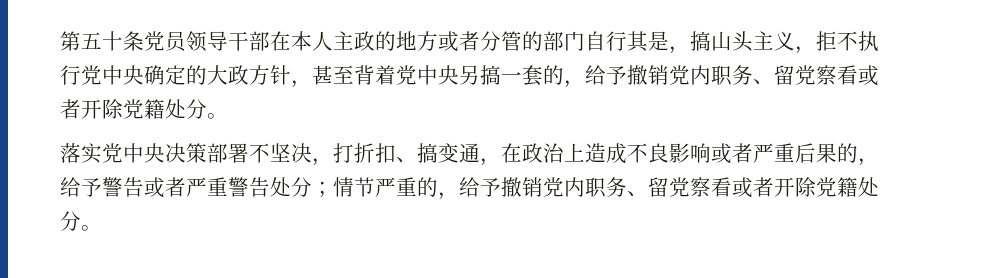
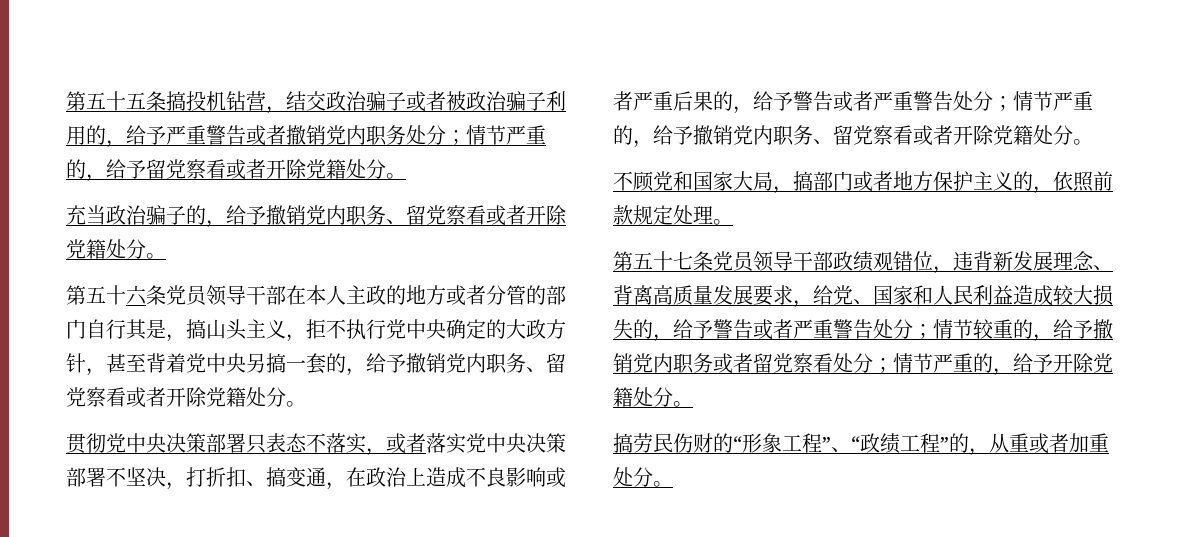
[60,31,123,51] 第五十 -> [66,91,566,114] [66,125,546,148] [66,159,406,182] [66,205,567,228] [66,239,166,259] [66,285,147,305] 第五十五条搞投机钻营，结交政治骗子或者被政治骗子利用的，给予严重警告或者撤销党内职务处分；情节严重的，给予留党察看或者开除党籍处分。 // 充当政治骗子的，给予撤销党内职务、留党察看或者开除党籍处分。 // 第五十六
(228, 116) none -> [66,433,426,456] 贯彻党中央决策部署只表态不落实，或者
(102, 228) none -> [613,171,1113,194] [613,205,733,225] [613,251,1113,274] [613,285,1113,308] [613,319,1113,342] [613,353,1113,376] [613,387,693,407] [613,433,1109,456] [613,467,673,487] // 不顾党和国家大局，搞部门或者地方保护主义的，依照前款规定处理。 // 第五十七条党员领导干部政绩观错位，违背新发展理念、背离高质量发展要求，给党、国家和人民利益造成较大损失的，给予警告或者严重警告处分；情节较重的，给予撤销党内职务或者留党察看处分；情节严重的，给予开除党籍处分。 // 搞劳民伤财的“形象工程”、“政绩工程”的，从重或者加重处分。

